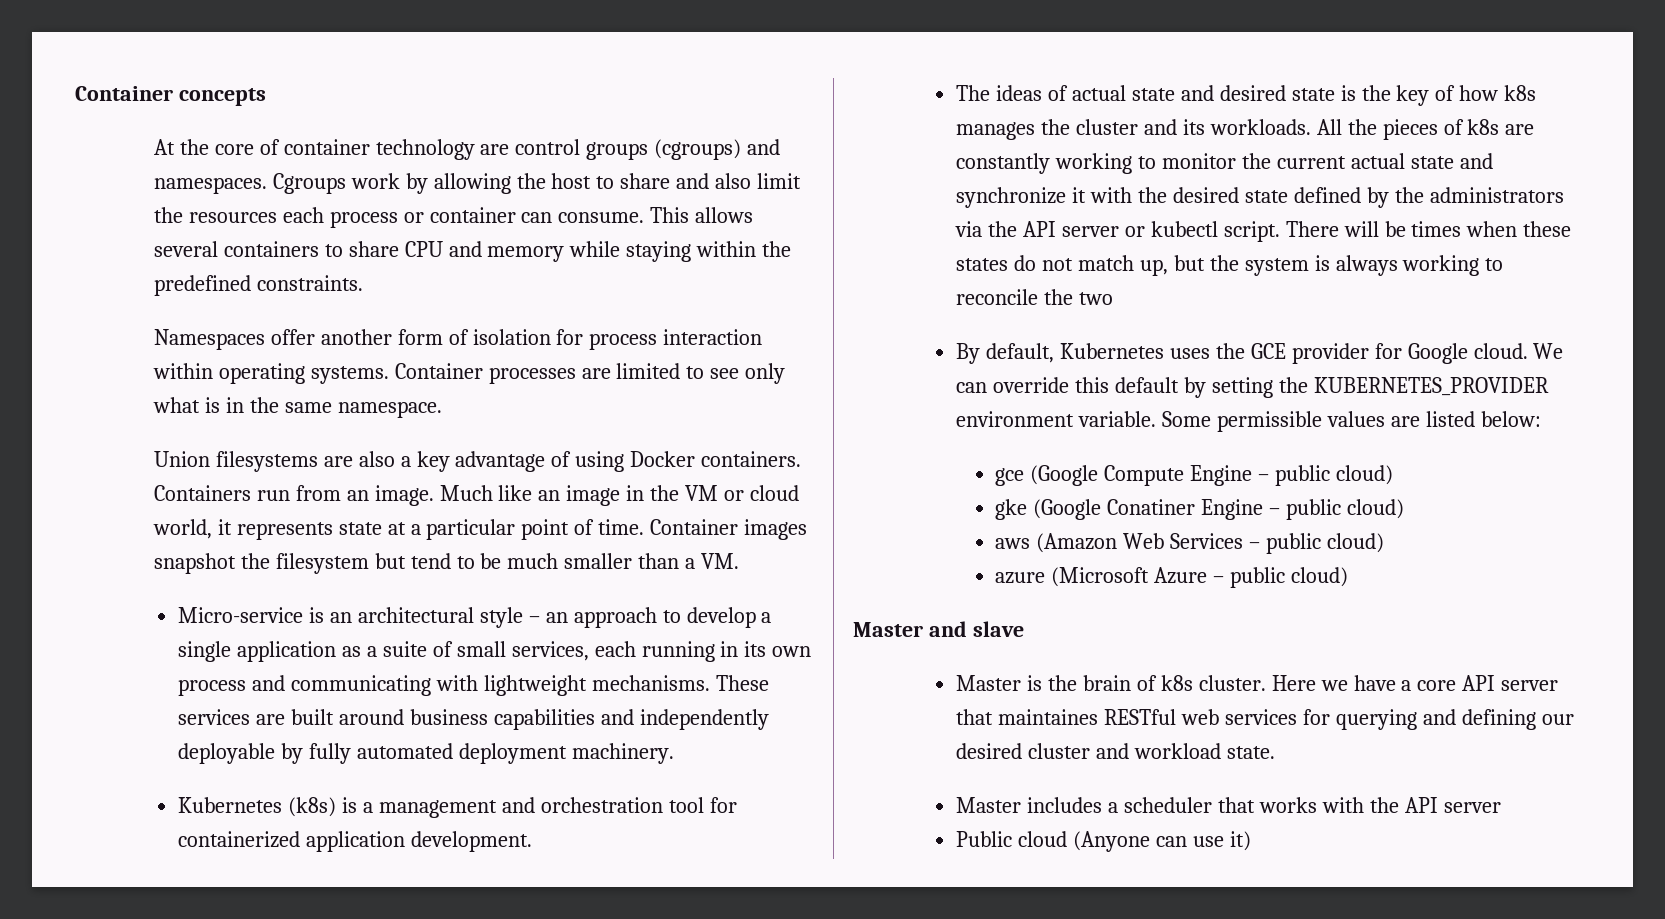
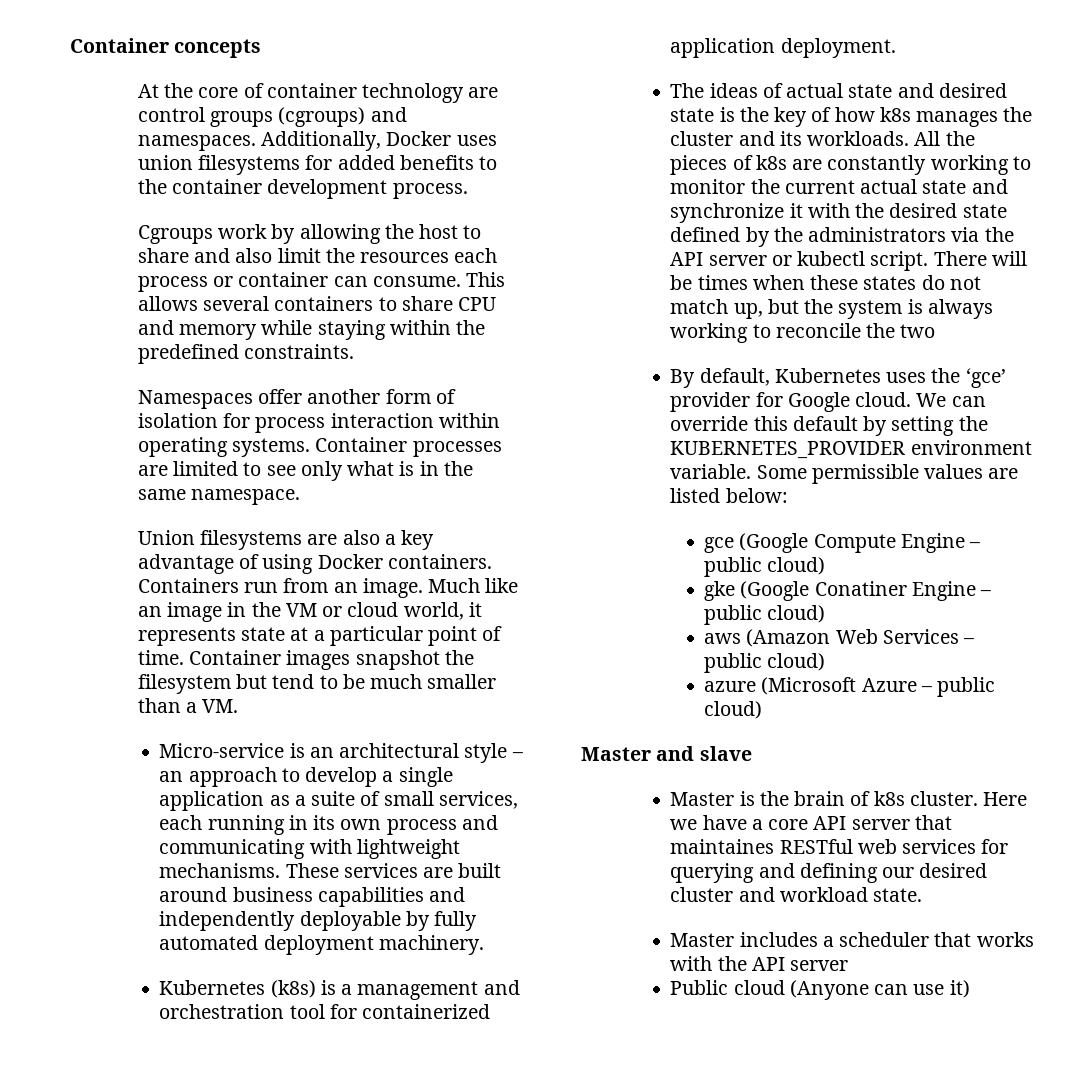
(267, 185) none -> [261,131,497,151] [137,155,498,175] [137,179,468,199] Additionally, Docker uses union filesystems for added benefits to the container development process. //
[410,831,532,852] development. -> [780,38,896,58] deployment.
[1250,343,1286,359] GCE -> [965,368,1006,388] ‘gce’

